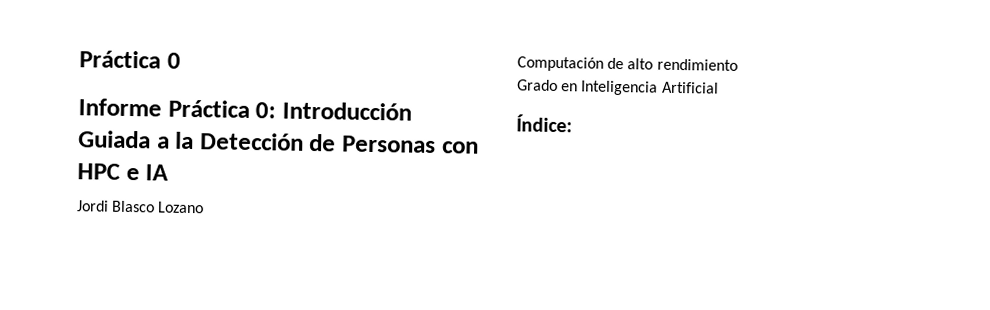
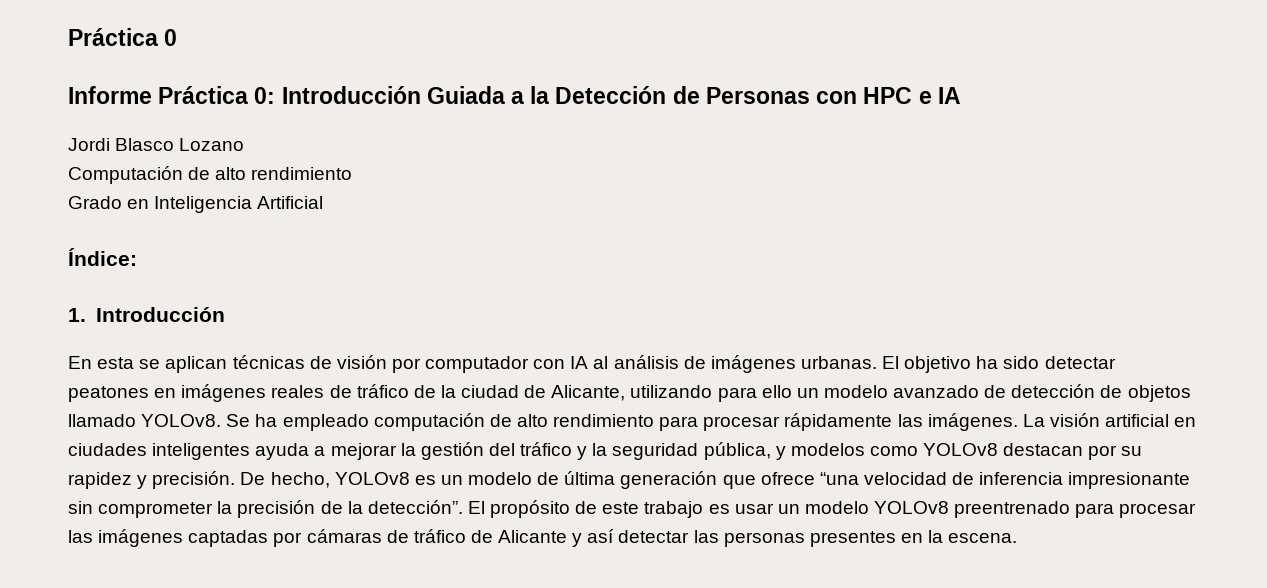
(573, 123) none -> [68,307,225,322] [68,355,1116,373] [68,384,1191,402] [68,413,1197,431] [68,442,1143,460] [68,471,1191,489] [68,500,1197,518] [68,529,1018,547] // 1. Introducción // En esta se aplican técnicas de visión por computador con IA al análisis de imágenes urbanas. El objetivo ha sido detectar peatones en imágenes reales de tráfico de la ciudad de Alicante, utilizando para ello un modelo avanzado de detección de objetos llamado YOLOv8. Se ha empleado computación de alto rendimiento para procesar rápidamente las imágenes. La visión artificial en ciudades inteligentes ayuda a mejorar la gestión del tráfico y la seguridad pública, y modelos como YOLOv8 destacan por su rapidez y precisión. De hecho, YOLOv8 es un modelo de última generación que ofrece “una velocidad de inferencia impresionante sin comprometer la precisión de la detección”. El propósito de este trabajo es usar un modelo YOLOv8 preentrenado para procesar las imágenes captadas por cámaras de tráfico de Alicante y así detectar las personas presentes en la escena.

